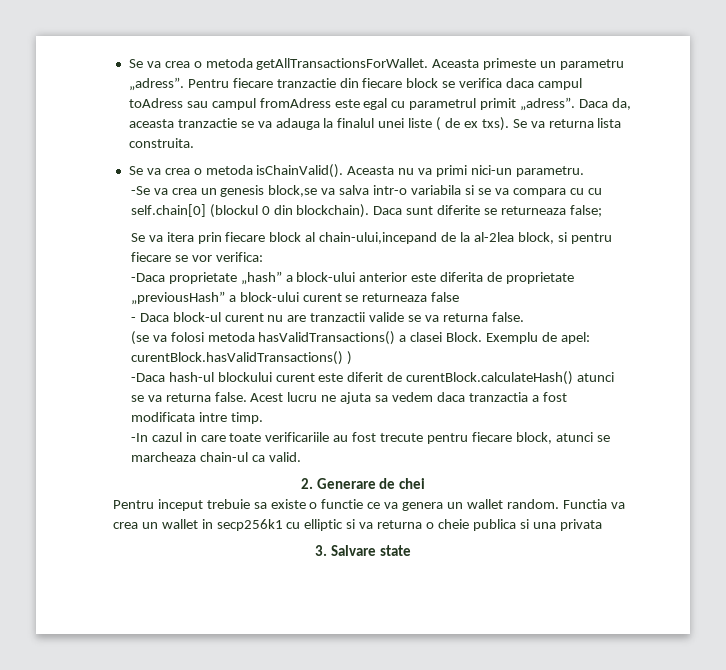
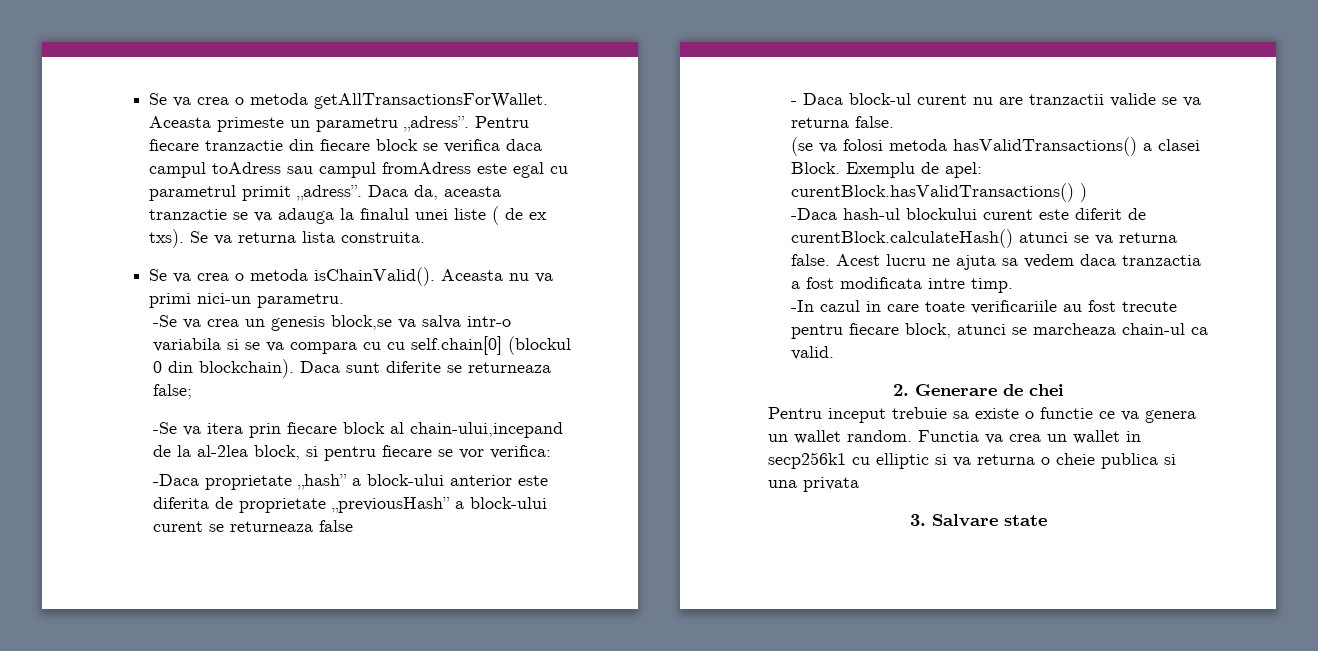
[130,233,145,242] Se -> [153,422,178,434] -Se

